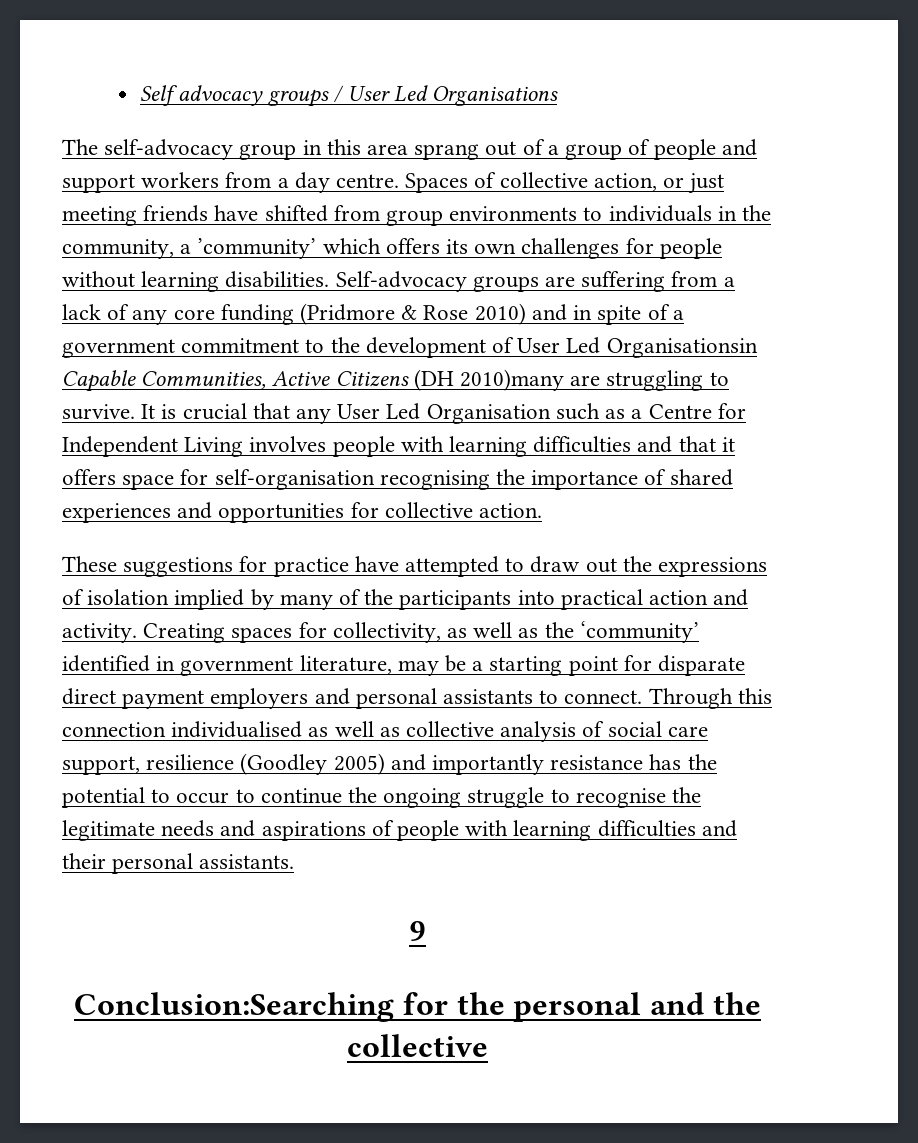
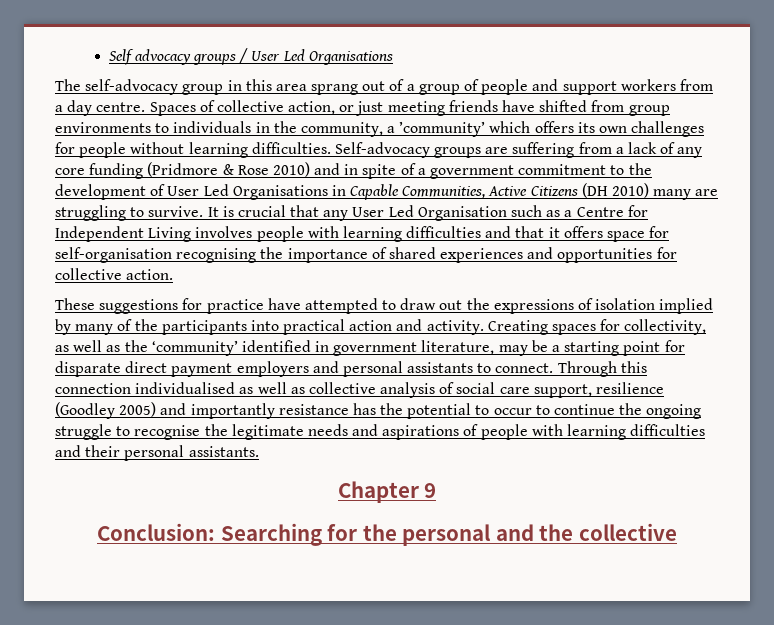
[225,271,330,288] disabilities. -> [251,142,331,154] difficulties.
[606,338,758,358] Organisationsin -> [232,185,346,200] Organisations in
[460,369,565,391] 2010)many -> [612,183,692,200] 2010) many
(295, 861) none -> [337,481,419,503] Chapter
[74,992,395,1022] Conclusion:Searching -> [97,523,322,546] Conclusion: Searching

